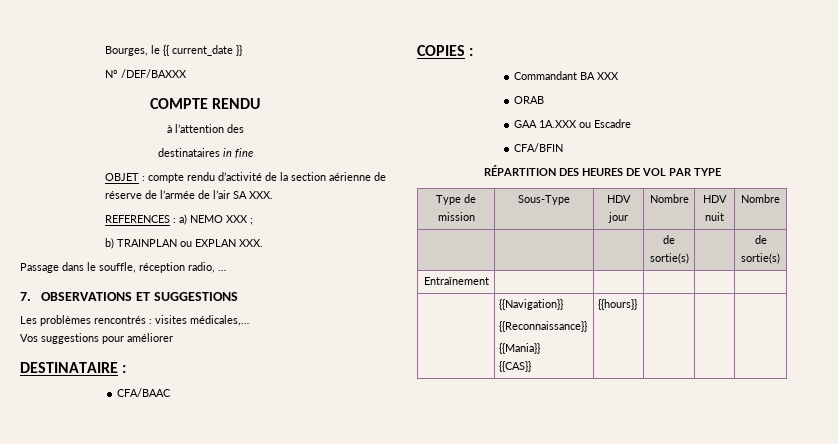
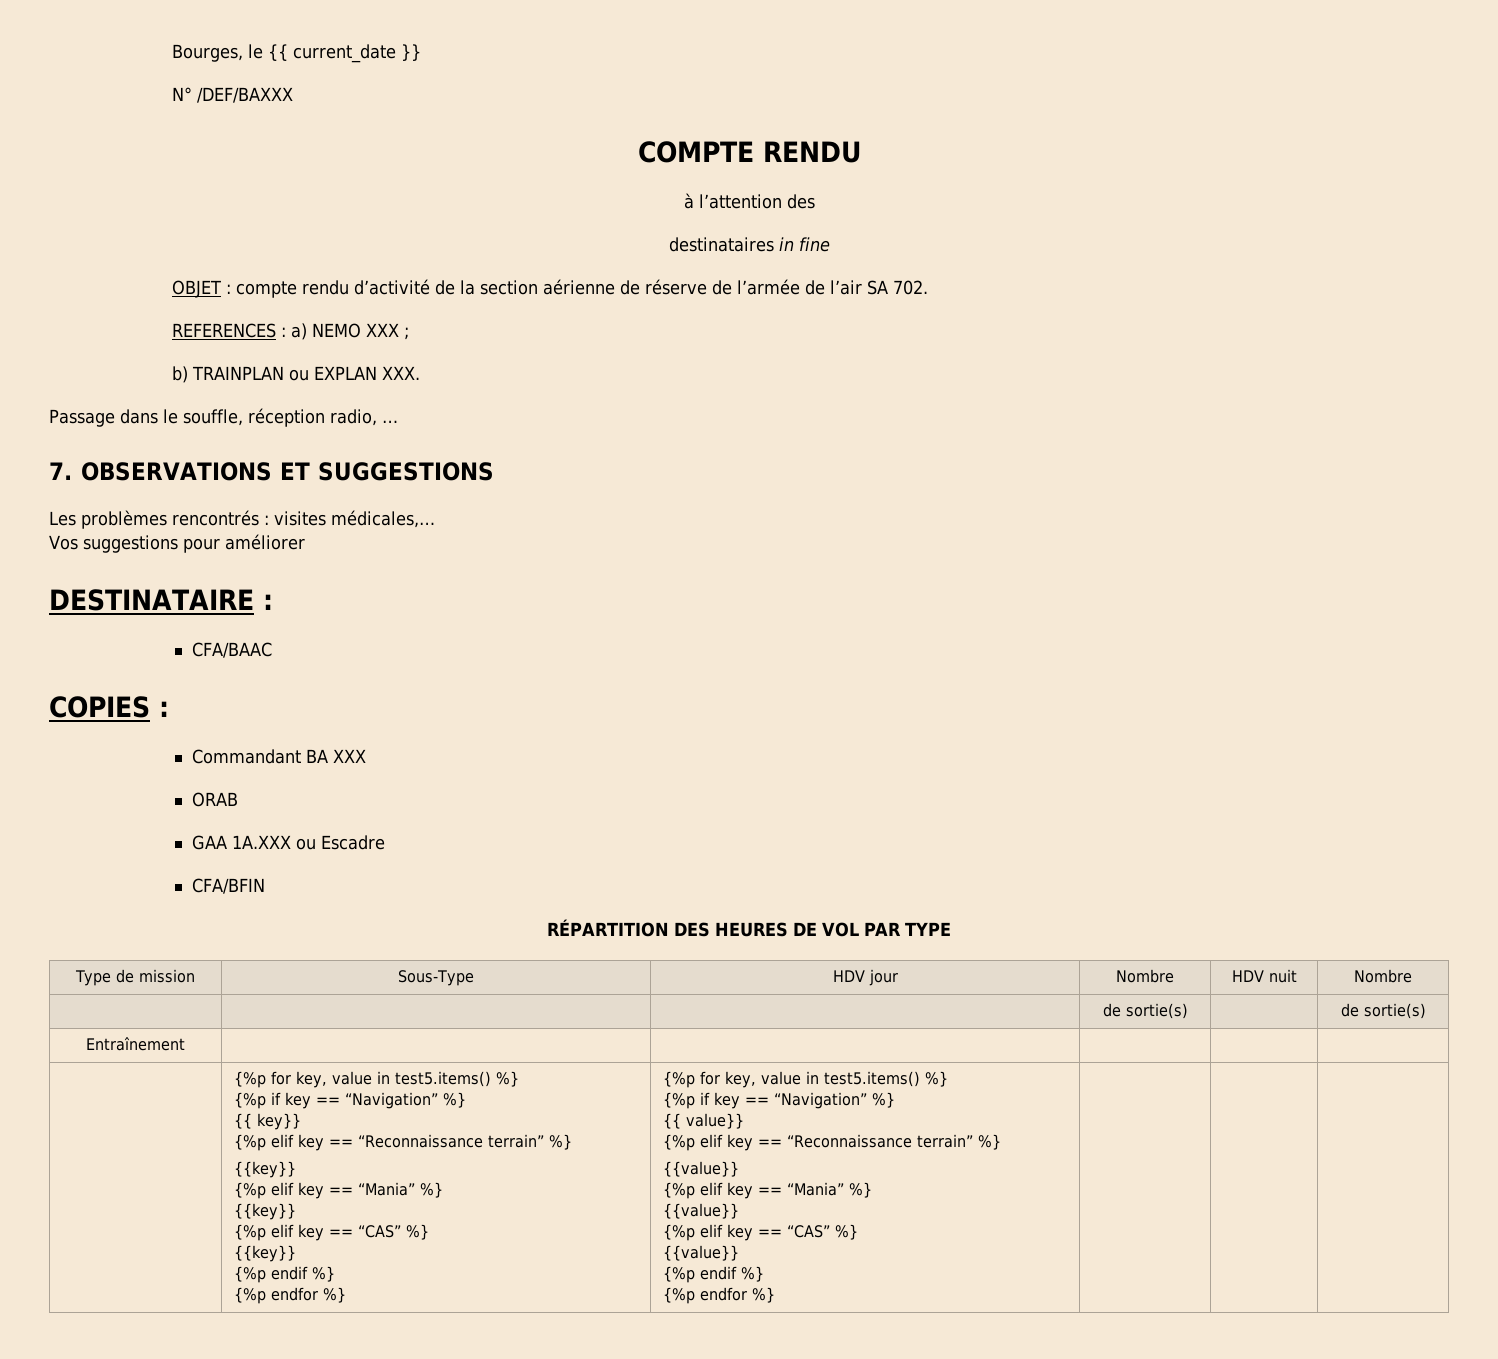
[249,191,274,199] XXX. -> [892,280,928,295] 702.
[498,299,563,310] [498,321,587,332] [498,343,540,354] [498,361,531,372] [597,299,637,310] {{Navigation}} // {{Reconnaissance}} // {{Mania}} // {{CAS}} | {{hours}} -> [233,1071,519,1088] [233,1092,466,1109] [233,1113,301,1130] [233,1134,572,1151] [233,1161,296,1178] [233,1182,443,1199] [233,1203,296,1220] [233,1224,429,1241] [233,1245,296,1262] [233,1266,335,1283] [233,1287,346,1304] [662,1071,948,1088] [662,1092,895,1109] [662,1113,744,1129] [662,1134,1001,1151] [662,1161,739,1177] [662,1182,872,1199] [662,1203,739,1219] [662,1224,858,1241] [662,1245,739,1261] [662,1266,764,1283] [662,1287,775,1304] {%p for key, value in test5.items() %} // {%p if key == “Navigation” %} // {{ key}} // {%p elif key == “Reconnaissance terrain” %} // {{key}} // {%p elif key == “Mania” %} // {{key}} // {%p elif key == “CAS” %} // {{key}} // {%p endif %} // {%p endfor %} | {%p for key, value in test5.items() %} // {%p if key == “Navigation” %} // {{ value}} // {%p elif key == “Reconnaissance terrain” %} // {{value}} // {%p elif key == “Mania” %} // {{value}} // {%p elif key == “CAS” %} // {{value}} // {%p endif %} // {%p endfor %}

